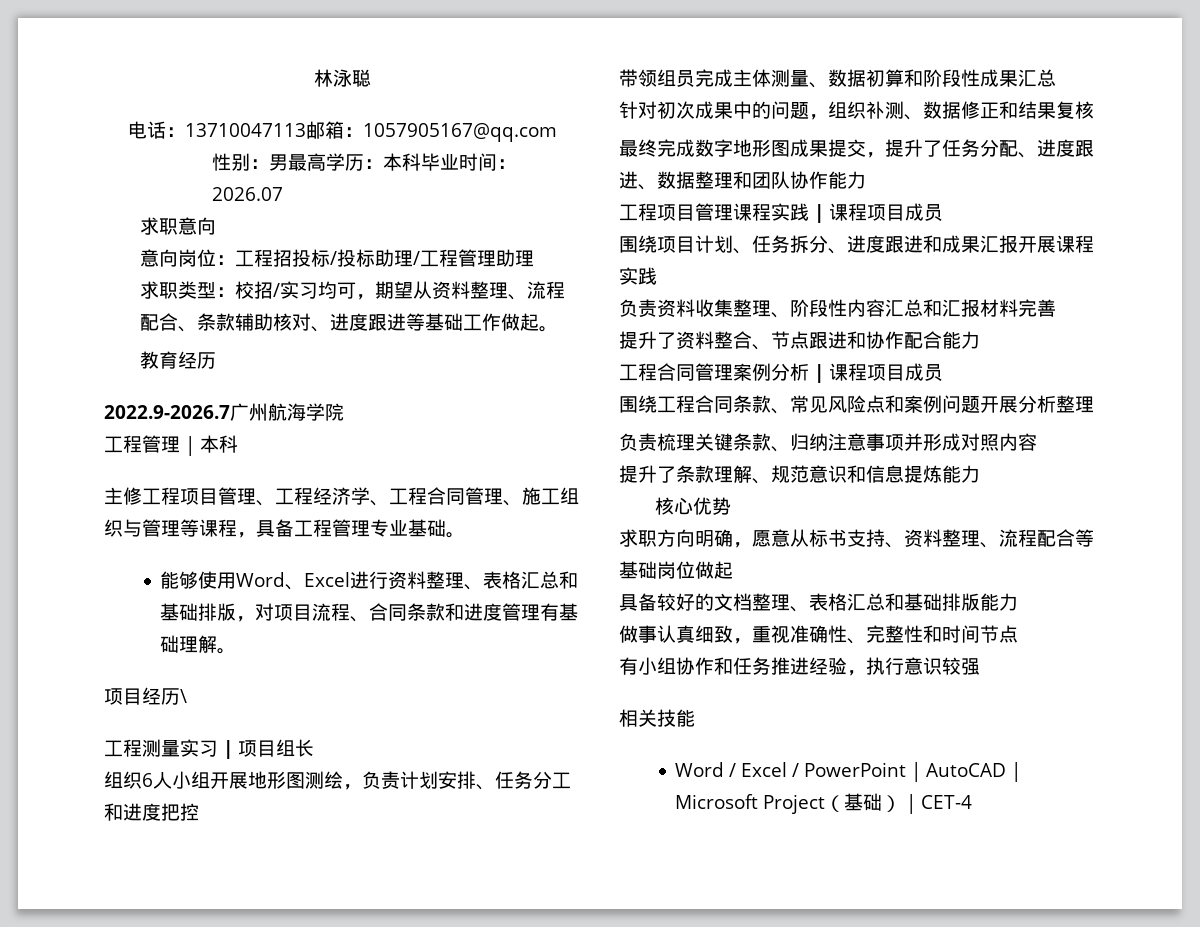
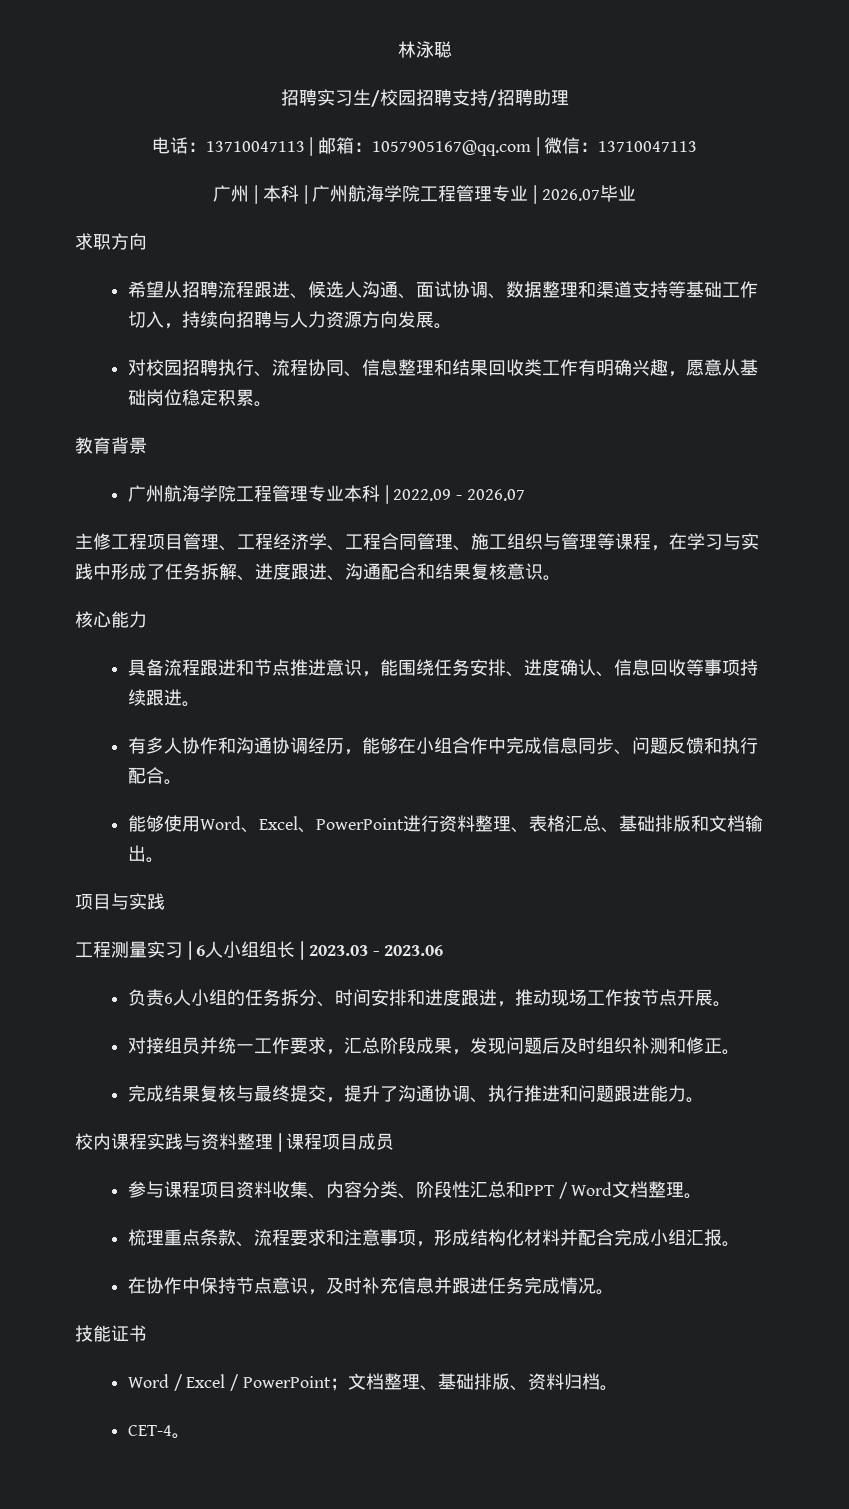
(371, 78) none -> [280,89,569,107] // 招聘实习生/校园招聘支持/招聘助理
(306, 130) none -> [309,137,314,156] |
[211,153,516,171] [211,187,283,201] [139,217,216,235] [139,249,534,267] [139,281,565,300] [139,313,558,332] [139,351,216,369] [104,403,344,421] [104,435,238,456] // 性别：男最高学历：本科毕业时间：2026.07 // 求职意向 // 意向岗位：工程招投标/投标助理/工程管理助理 // 求职类型：校招/实习均可，期望从资料整理、流程配合、条款辅助核对、进度跟进等基础工作做起。 // 教育经历 // 2022.9-2026.7广州航海学院 // 工程管理 | 本科 -> [535,137,698,156] [213,185,636,204] [75,233,147,250] [127,281,758,299] [127,311,452,329] [127,359,758,377] [127,389,272,407] [75,437,147,454] [127,485,525,504] | 微信：13710047113 // 广州 | 本科 | 广州航海学院工程管理专业 | 2026.07毕业 // 求职方向 // 希望从招聘流程跟进、候选人沟通、面试协调、数据整理和渠道支持等基础工作切入，持续向招聘与人力资源方向发展。 // 对校园招聘执行、流程协同、信息整理和结果回收类工作有明确兴趣，愿意从基础岗位稳定积累。 // 教育背景 // 广州航海学院工程管理专业本科 | 2022.09 - 2026.07
[256,519,446,537] 具备工程管理专业基础 -> [669,533,759,550] [75,563,561,581] [75,611,147,628] [127,659,758,677] [127,689,200,707] [127,737,758,755] [127,767,164,784] 在学习与实践中形成了任务拆解、进度跟进、沟通配合和结果复核意识。 // 核心能力 // 具备流程跟进和节点推进意识，能围绕任务安排、进度确认、信息回收等事项持续跟进。 // 有多人协作和沟通协调经历，能够在小组合作中完成信息同步、问题反馈和执行配合
(351, 579) none -> [297,818,404,833] 、PowerPoint
[559,571,579,589] [160,603,579,622] [160,635,218,653] 和基础排版，对项目流程、合同条款和进度管理有基础理解 -> [600,815,763,833] [127,845,146,862] 、基础排版和文档输出
[142,687,187,705] 经历\ -> [111,893,165,910] 与实践
[238,739,314,757] [104,771,571,790] [104,803,199,821] [619,69,1056,88] [619,101,1094,120] [619,139,1094,158] [619,171,866,190] [619,203,943,223] [619,235,1094,254] [619,267,657,285] [619,299,1056,318] [619,331,980,350] [619,363,943,383] [619,395,1094,414] [619,433,1037,452] [619,465,980,484] [654,497,731,515] [619,529,1094,548] [619,561,733,579] [619,593,1018,612] [619,625,1018,644] [619,657,980,676] [619,709,657,727] 项目组长 // 组织6人小组开展地形图测绘，负责计划安排、任务分工和进度把控 // 带领组员完成主体测量、数据初算和阶段性成果汇总 // 针对初次成果中的问题，组织补测、数据修正和结果复核 // 最终完成数字地形图成果提交，提升了任务分配、进度跟进、数据整理和团队协作能力 // 工程项目管理课程实践 | 课程项目成员 // 围绕项目计划、任务拆分、进度跟进和成果汇报开展课程实践 // 负责资料收集整理、阶段性内容汇总和汇报材料完善 // 提升了资料整合、节点跟进和协作配合能力 // 工程合同管理案例分析 | 课程项目成员 // 围绕工程合同条款、常见风险点和案例问题开展分析整理 // 负责梳理关键条款、归纳注意事项并形成对照内容 // 提升了条款理解、规范意识和信息提炼能力 // 核心优势 // 求职方向明确，愿意从标书支持、资料整理、流程配合等基础岗位做起 // 具备较好的文档整理、表格汇总和基础排版能力 // 做事认真细致，重视准确性、完整性和时间节点 // 有小组协作和任务推进经验，执行意识较强 // 相关 -> [196,941,444,960] [127,989,731,1007] [127,1037,740,1055] [127,1085,704,1103] [75,1133,395,1152] [127,1181,703,1199] [127,1229,740,1247] [127,1277,614,1295] 6人小组组长 | 2023.03 - 2023.06 // 负责6人小组的任务拆分、时间安排和进度跟进，推动现场工作按节点开展。 // 对接组员并统一工作要求，汇总阶段成果，发现问题后及时组织补测和修正。 // 完成结果复核与最终提交，提升了沟通协调、执行推进和问题跟进能力。 // 校内课程实践与资料整理 | 课程项目成员 // 参与课程项目资料收集、内容分类、阶段性汇总和PPT / Word文档整理。 // 梳理重点条款、流程要求和注意事项，形成结构化材料并配合完成小组汇报。 // 在协作中保持节点意识，及时补充信息并跟进任务完成情况。 //
(695, 718) none -> [111,1325,147,1342] 证书
[911,762,1022,782] [675,793,973,814] | AutoCAD | Microsoft Project（基础） | CET-4 -> [329,1373,618,1391] [127,1425,190,1439] ；文档整理、基础排版、资料归档。 // CET-4。

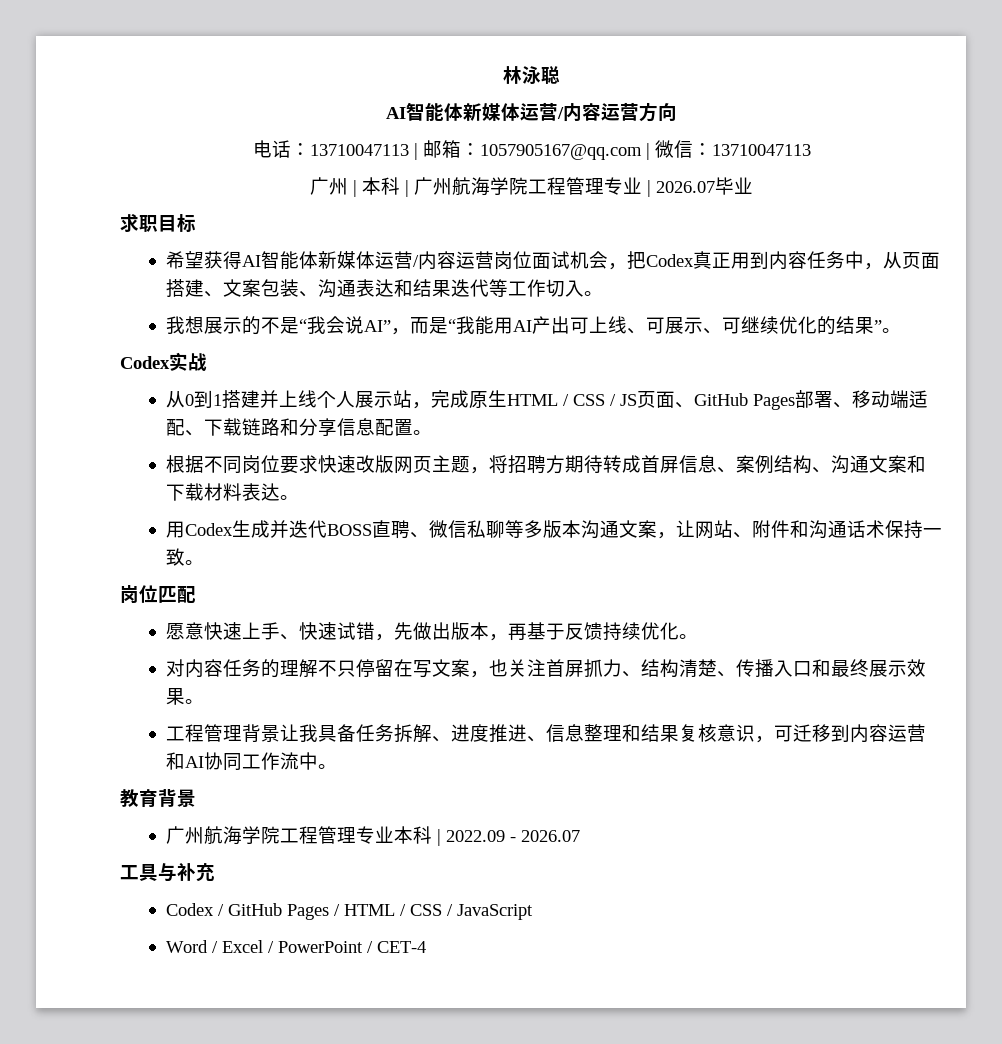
[280,89,569,107] 招聘实习生/校园招聘支持/招聘助理 -> [386,102,677,122] AI智能体新媒体运营/内容运营方向
[111,233,147,250] 方向 -> [158,214,196,232] 目标
[163,281,758,299] [127,311,452,329] [127,359,758,377] [127,389,254,406] 从招聘流程跟进、候选人沟通、面试协调、数据整理和渠道支持等基础工作切入，持续向招聘与人力资源方向发展。 // 对校园招聘执行、流程协同、信息整理和结果回收类工作有明确兴趣，愿意从基础岗位稳定积累 -> [203,251,940,270] [165,279,603,298] [165,316,901,335] [120,352,207,372] [165,390,928,410] [165,418,432,437] [165,455,926,474] [165,483,299,501] [165,520,942,539] [165,548,204,566] [120,585,196,603] [165,622,698,641] [165,659,926,678] [165,688,204,705] [165,724,926,743] [165,752,318,771] 获得AI智能体新媒体运营/内容运营岗位面试机会，把Codex真正用到内容任务中，从页面搭建、文案包装、沟通表达和结果迭代等工作切入。 // 我想展示的不是“我会说AI”，而是“我能用AI产出可上线、可展示、可继续优化的结果”。 // Codex实战 // 从0到1搭建并上线个人展示站，完成原生HTML / CSS / JS页面、GitHub Pages部署、移动端适配、下载链路和分享信息配置。 // 根据不同岗位要求快速改版网页主题，将招聘方期待转成首屏信息、案例结构、沟通文案和下载材料表达。 // 用Codex生成并迭代BOSS直聘、微信私聊等多版本沟通文案，让网站、附件和沟通话术保持一致。 // 岗位匹配 // 愿意快速上手、快速试错，先做出版本，再基于反馈持续优化。 // 对内容任务的理解不只停留在写文案，也关注首屏抓力、结构清楚、传播入口和最终展示效果。 // 工程管理背景让我具备任务拆解、进度推进、信息整理和结果复核意识，可迁移到内容运营和AI协同工作流中
[75,533,759,551] [75,563,561,581] [75,611,147,628] [127,659,758,677] [127,689,200,707] [127,737,758,755] [127,767,182,785] [127,815,763,833] [127,845,164,863] [75,893,165,910] [75,941,444,960] [127,989,731,1007] [127,1037,740,1055] [127,1085,704,1103] [75,1133,395,1152] [127,1181,703,1199] [127,1229,740,1247] [127,1277,614,1295] [75,1325,147,1342] 主修工程项目管理、工程经济学、工程合同管理、施工组织与管理等课程，在学习与实践中形成了任务拆解、进度跟进、沟通配合和结果复核意识。 // 核心能力 // 具备流程跟进和节点推进意识，能围绕任务安排、进度确认、信息回收等事项持续跟进。 // 有多人协作和沟通协调经历，能够在小组合作中完成信息同步、问题反馈和执行配合。 // 能够使用Word、Excel、PowerPoint进行资料整理、表格汇总、基础排版和文档输出。 // 项目与实践 // 工程测量实习 | 6人小组组长 | 2023.03 - 2023.06 // 负责6人小组的任务拆分、时间安排和进度跟进，推动现场工作按节点开展。 // 对接组员并统一工作要求，汇总阶段成果，发现问题后及时组织补测和修正。 // 完成结果复核与最终提交，提升了沟通协调、执行推进和问题跟进能力。 // 校内课程实践与资料整理 | 课程项目成员 // 参与课程项目资料收集、内容分类、阶段性汇总和PPT / Word文档整理。 // 梳理重点条款、流程要求和注意事项，形成结构化材料并配合完成小组汇报。 // 在协作中保持节点意识，及时补充信息并跟进任务完成情况。 // 技能证书 -> [120,863,215,882] [165,903,533,920] 工具与补充 // Codex / GitHub Pages / HTML / CSS / JavaScript
[329,1373,618,1391] [127,1425,190,1439] ；文档整理、基础排版、资料归档。 // CET-4。 -> [366,941,426,953] / CET-4

